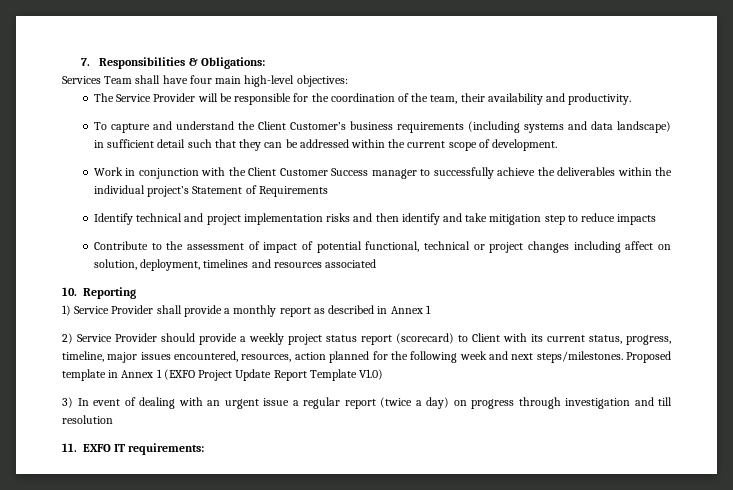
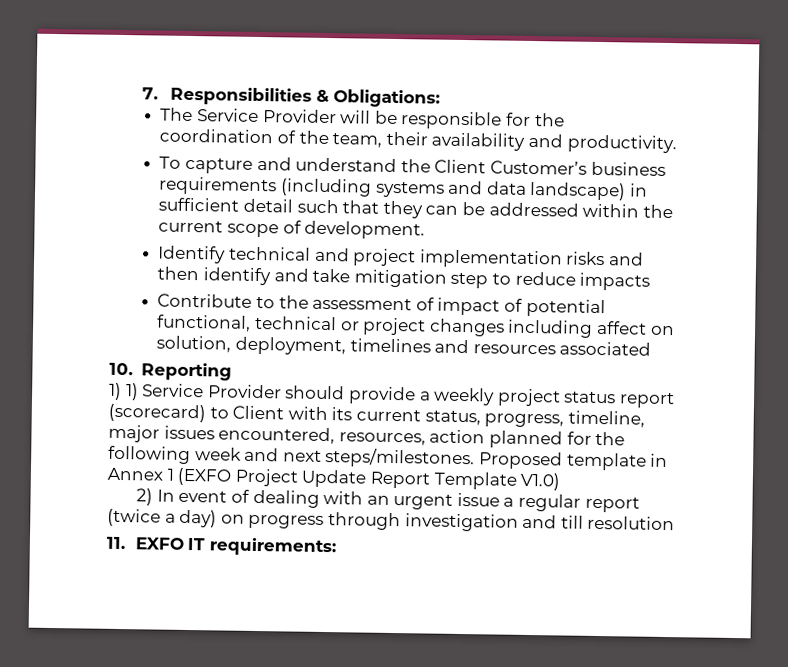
[62,75,348,87] // Services Team shall have four main high-level objectives: -> (440, 98) none
[93,167,672,179] [93,185,328,197] // Work in conjunction with the Client Customer Success manager to successfully achieve the deliverables within the individual project’s Statement of Requirements -> (426, 230) none
[74,305,431,317] [62,333,73,344] Service Provider shall provide a monthly report as described in Annex 1 // 2) -> [124,383,139,401] 1)
[62,397,73,408] 3) -> [136,488,154,506] 2)

